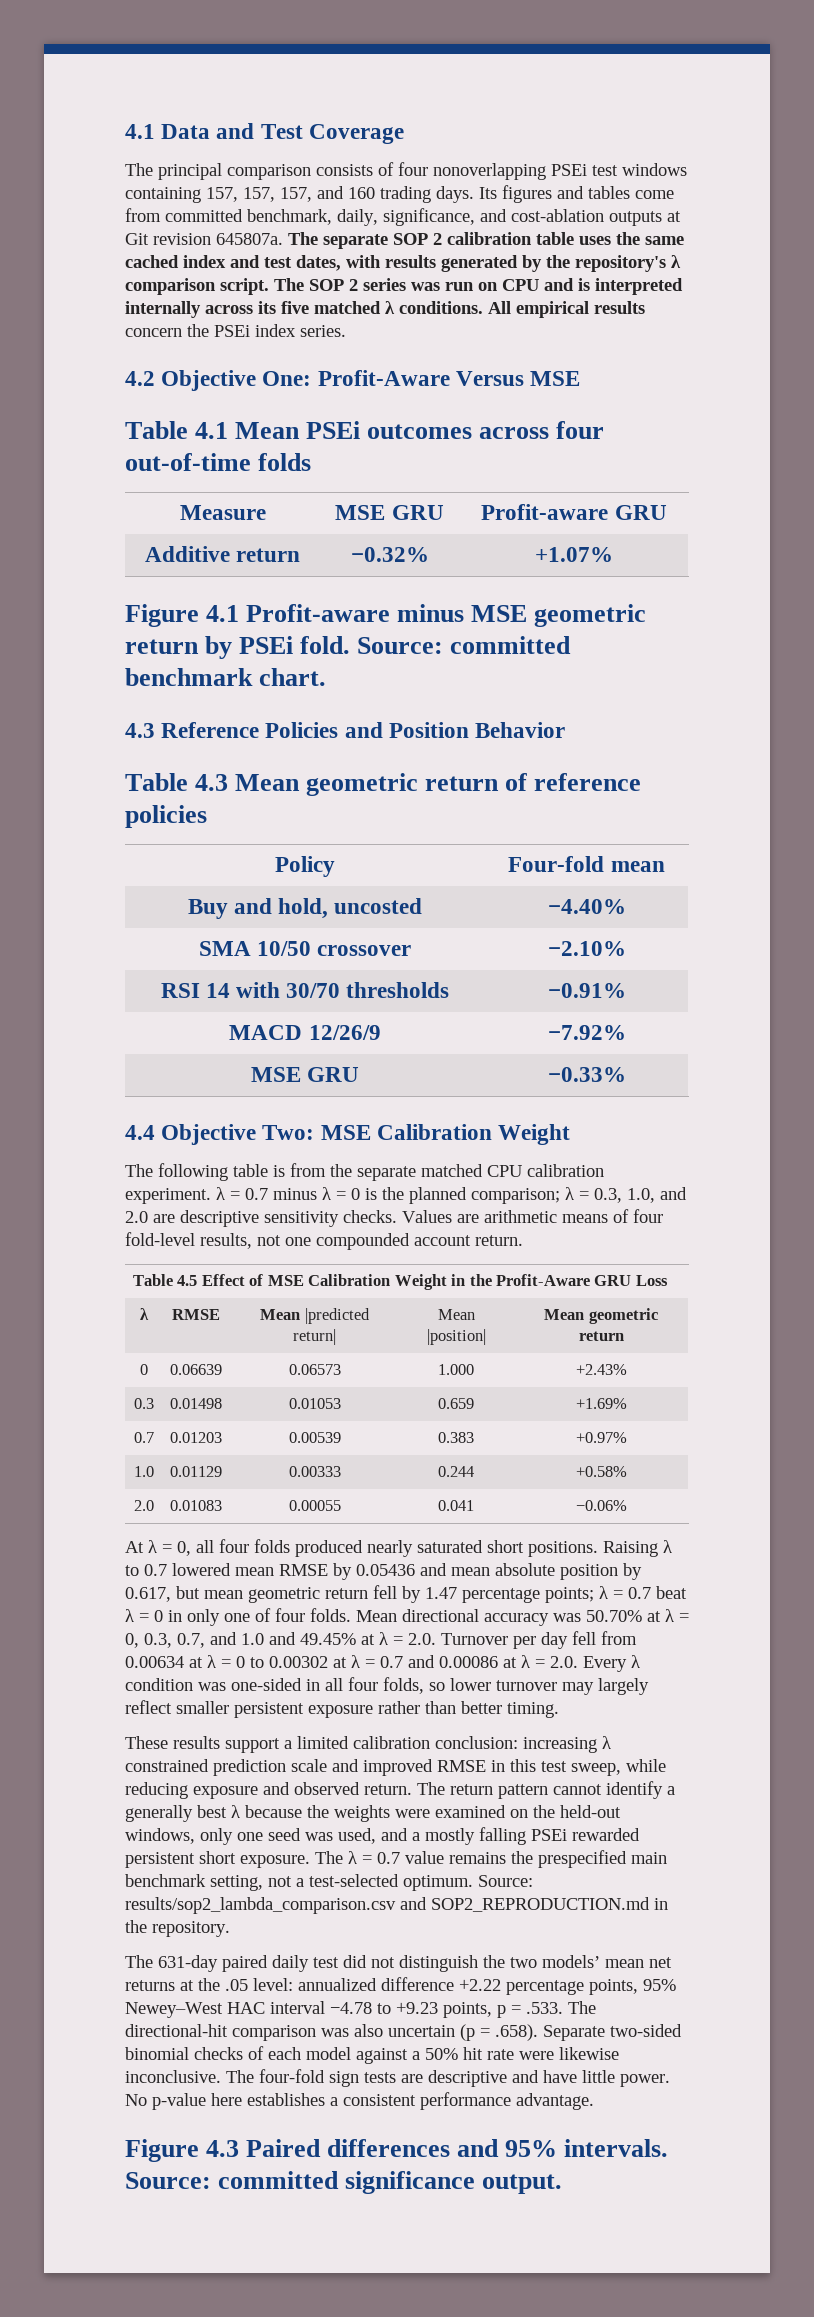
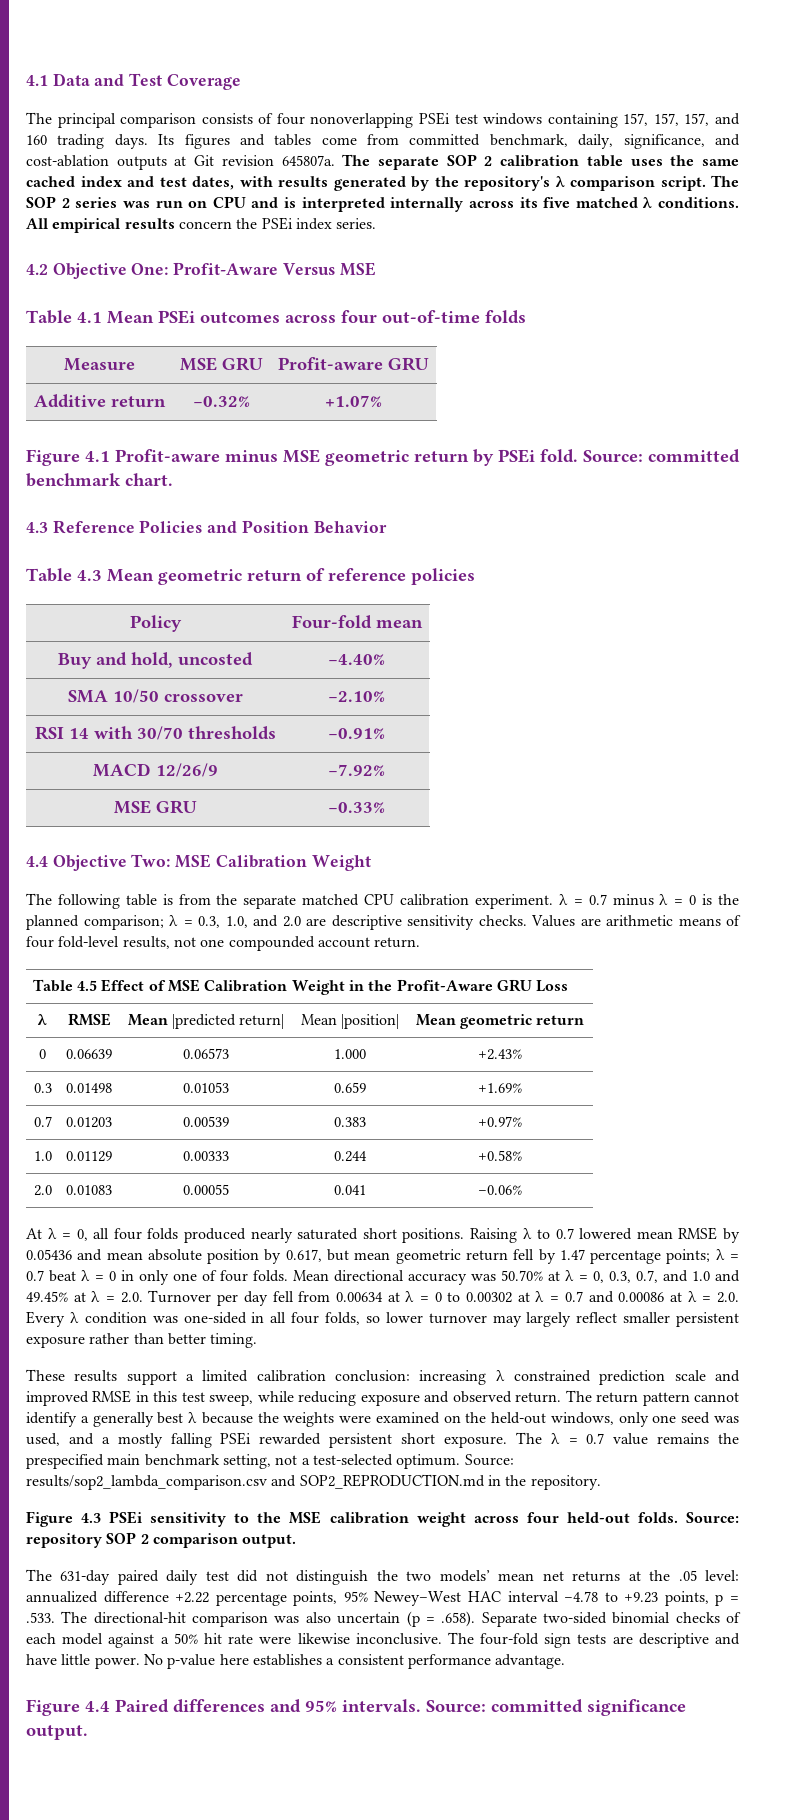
(230, 1929) none -> [26,1511,740,1527] [26,1532,297,1548] // Figure 4.3 PSEi sensitivity to the MSE calibration weight across four held-out folds. Source: repository SOP 2 comparison output.
[206,2140,240,2157] 4.3 -> [85,1701,110,1712] 4.4

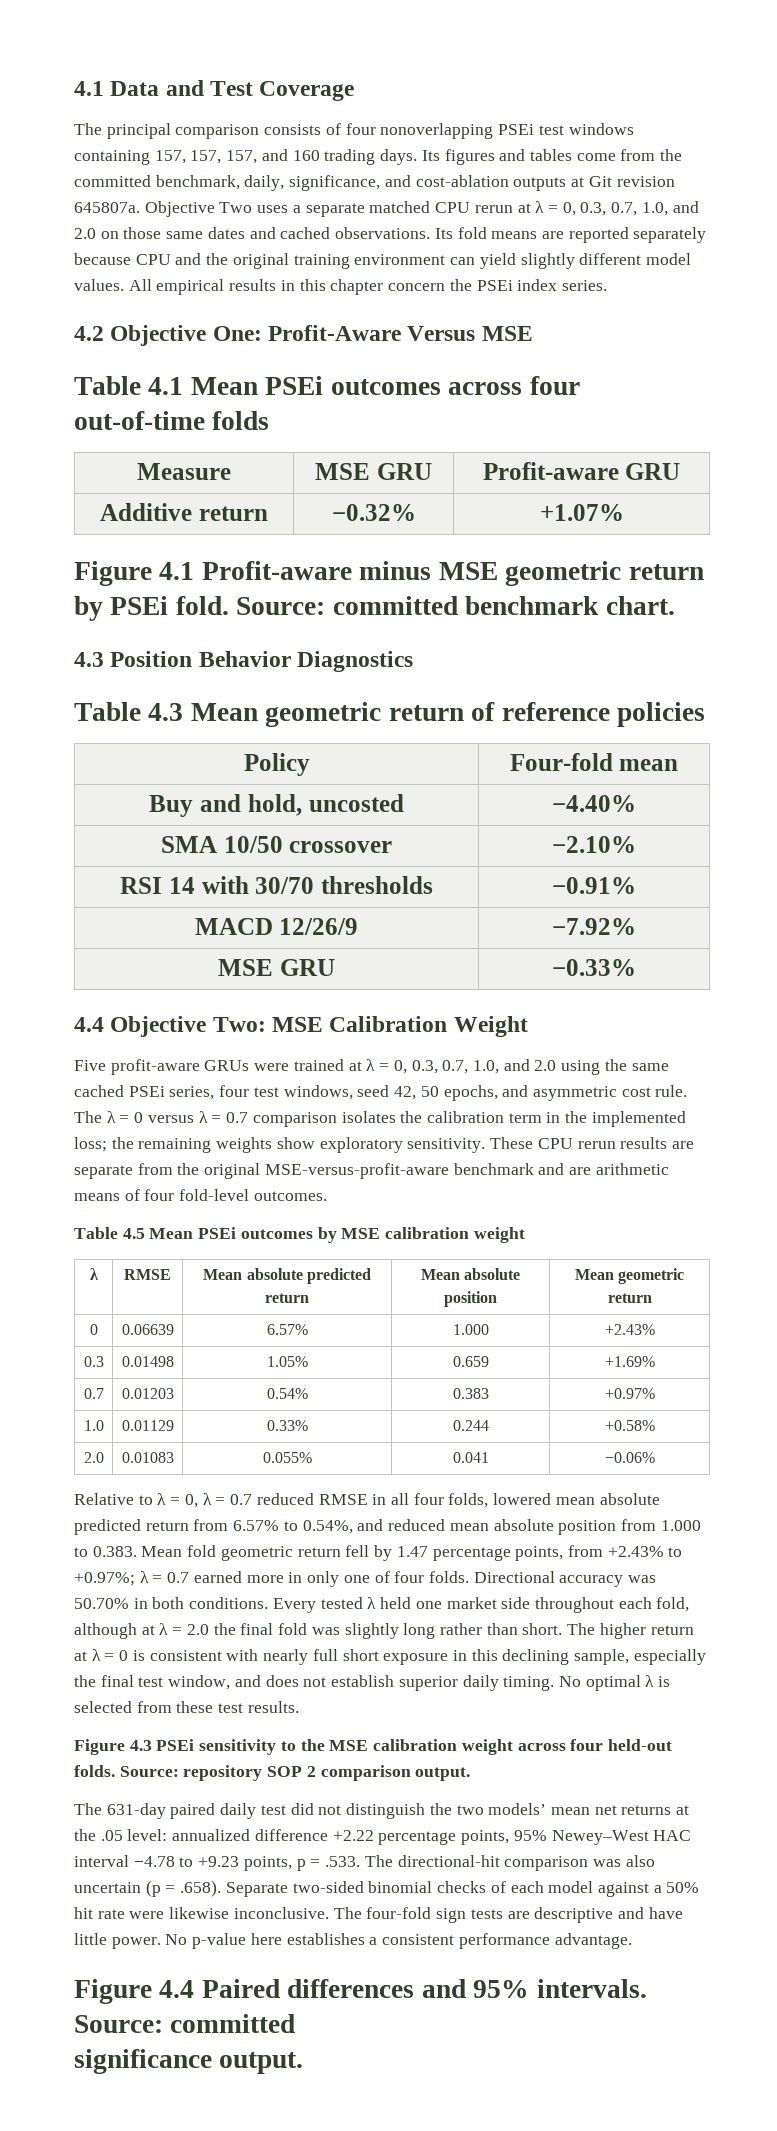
(400, 139) none -> [660,149,683,161] the
[342,154,739,170] [26,175,739,191] [26,196,739,212] [26,218,175,233] The separate SOP 2 calibration table uses the same cached index and test dates, with results generated by the repository's λ comparison script. The SOP 2 series was run on CPU and is interpreted internally across its five matched λ conditions. All empirical results -> [144,201,699,217] [74,227,707,243] [74,253,691,269] [74,279,384,295] Objective Two uses a separate matched CPU rerun at λ = 0, 0.3, 0.7, 1.0, and 2.0 on those same dates and cached observations. Its fold means are reported separately because CPU and the original training environment can yield slightly different model values. All empirical results in this chapter
[52,520,238,534] Reference Policies and -> (104, 659) none
(387, 527) none -> [297,651,414,672] Diagnostics
[26,893,740,909] [26,915,575,930] The following table is from the separate matched CPU calibration experiment. λ = 0.7 minus λ = 0 is the planned comparison; λ = 0.3, 1.0, and 2.0 are descriptive sensitivity checks. Values -> [74,1059,669,1075] [74,1085,688,1101] [74,1111,686,1127] [74,1137,694,1153] [74,1163,565,1179] Five profit-aware GRUs were trained at λ = 0, 0.3, 0.7, 1.0, and 2.0 using the same cached PSEi series, four test windows, seed 42, 50 epochs, and asymmetric cost rule. The λ = 0 versus λ = 0.7 comparison isolates the calibration term in the implemented loss; the remaining weights show exploratory sensitivity. These CPU rerun results are separate from the original MSE-versus-profit-aware benchmark and
[122,936,421,951] [32,979,569,995] results, not one compounded account return. // Table 4.5 Effect of MSE Calibration Weight in the Profit-Aware GRU Loss -> [253,1191,327,1201] [74,1227,525,1243] outcomes. // Table 4.5 Mean PSEi outcomes by MSE calibration weight
[172,1014,285,1029] [300,1014,400,1029] |predicted return| | Mean |position| -> [246,1268,371,1284] [265,1293,309,1303] [420,1268,521,1280] [444,1291,497,1307] absolute predicted return | Mean absolute position
[183,1048,229,1059] 0.06573 -> [266,1324,308,1335] 6.57%
[183,1082,229,1093] 0.01053 -> [266,1356,308,1367] 1.05%
[183,1116,229,1127] 0.00539 -> [266,1388,308,1399] 0.54%
[183,1151,229,1161] 0.00333 -> [266,1420,308,1431] 0.33%
[183,1184,229,1195] 0.00055 -> [262,1452,312,1463] 0.055%
[26,1227,740,1243] [26,1249,391,1264] At λ = 0, all four folds produced nearly saturated short positions. Raising λ to 0.7 lowered mean RMSE by 0.05436 and mean absolute position by 0.617, but mean -> [74,1493,660,1508] [74,1519,701,1535] [74,1545,217,1557] Relative to λ = 0, λ = 0.7 reduced RMSE in all four folds, lowered mean absolute predicted return from 6.57% to 0.54%, and reduced mean absolute position from 1.000 to 0.383. Mean fold
[666,1249,739,1264] [26,1270,116,1282] points; λ = 0.7 beat λ = 0 -> [515,1545,683,1561] [74,1571,284,1586] points, from +2.43% to +0.97%; λ = 0.7 earned more
[293,1270,404,1282] Mean directional -> [473,1571,555,1583] Directional
[548,1270,740,1283] [26,1290,740,1306] [26,1311,739,1327] [26,1333,258,1348] [26,1369,741,1385] [26,1390,740,1406] [26,1412,739,1427] [26,1432,739,1448] [26,1454,514,1469] [26,1474,601,1490] at λ = 0, 0.3, 0.7, and 1.0 and 49.45% at λ = 2.0. Turnover per day fell from 0.00634 at λ = 0 to 0.00302 at λ = 0.7 and 0.00086 at λ = 2.0. Every λ condition was one-sided in all four folds, so lower turnover may largely reflect smaller persistent exposure rather than better timing. // These results support a limited calibration conclusion: increasing λ constrained prediction scale and improved RMSE in this test sweep, while reducing exposure and observed return. The return pattern cannot identify a generally best λ because the weights were examined on the held-out windows, only one seed was used, and a mostly falling PSEi rewarded persistent short exposure. The λ = 0.7 value remains the prespecified main benchmark setting, not a test-selected optimum. Source: results/sop2_lambda_comparison.csv and SOP2_REPRODUCTION.md in the repository. -> [133,1597,690,1613] [74,1623,694,1639] [74,1649,706,1665] [74,1675,671,1691] [74,1701,299,1713] in both conditions. Every tested λ held one market side throughout each fold, although at λ = 2.0 the final fold was slightly long rather than short. The higher return at λ = 0 is consistent with nearly full short exposure in this declining sample, especially the final test window, and does not establish superior daily timing. No optimal λ is selected from these test results.
(583, 1706) none -> (296, 2023) //

